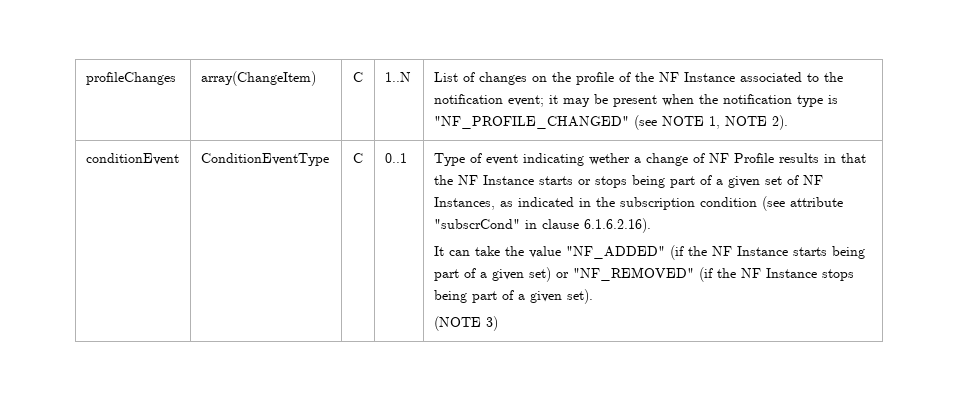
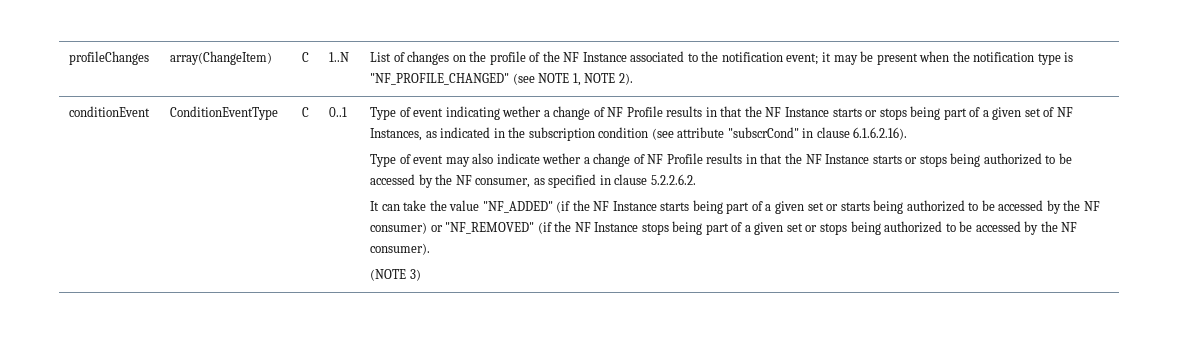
(651, 225) none -> [370,153,1072,167] [370,174,696,188] // Type of event may also indicate wether a change of NF Profile results in that the NF Instance starts or stops being authorized to be accessed by the NF consumer, as specified in clause 5.2.2.6.2.
[528,267,551,282] set) -> [807,200,1100,214] [370,222,428,234] set or starts being authorized to be accessed by the NF consumer)
[566,289,593,304] set). -> [786,221,1078,235] [370,243,431,255] set or stops being authorized to be accessed by the NF consumer).

